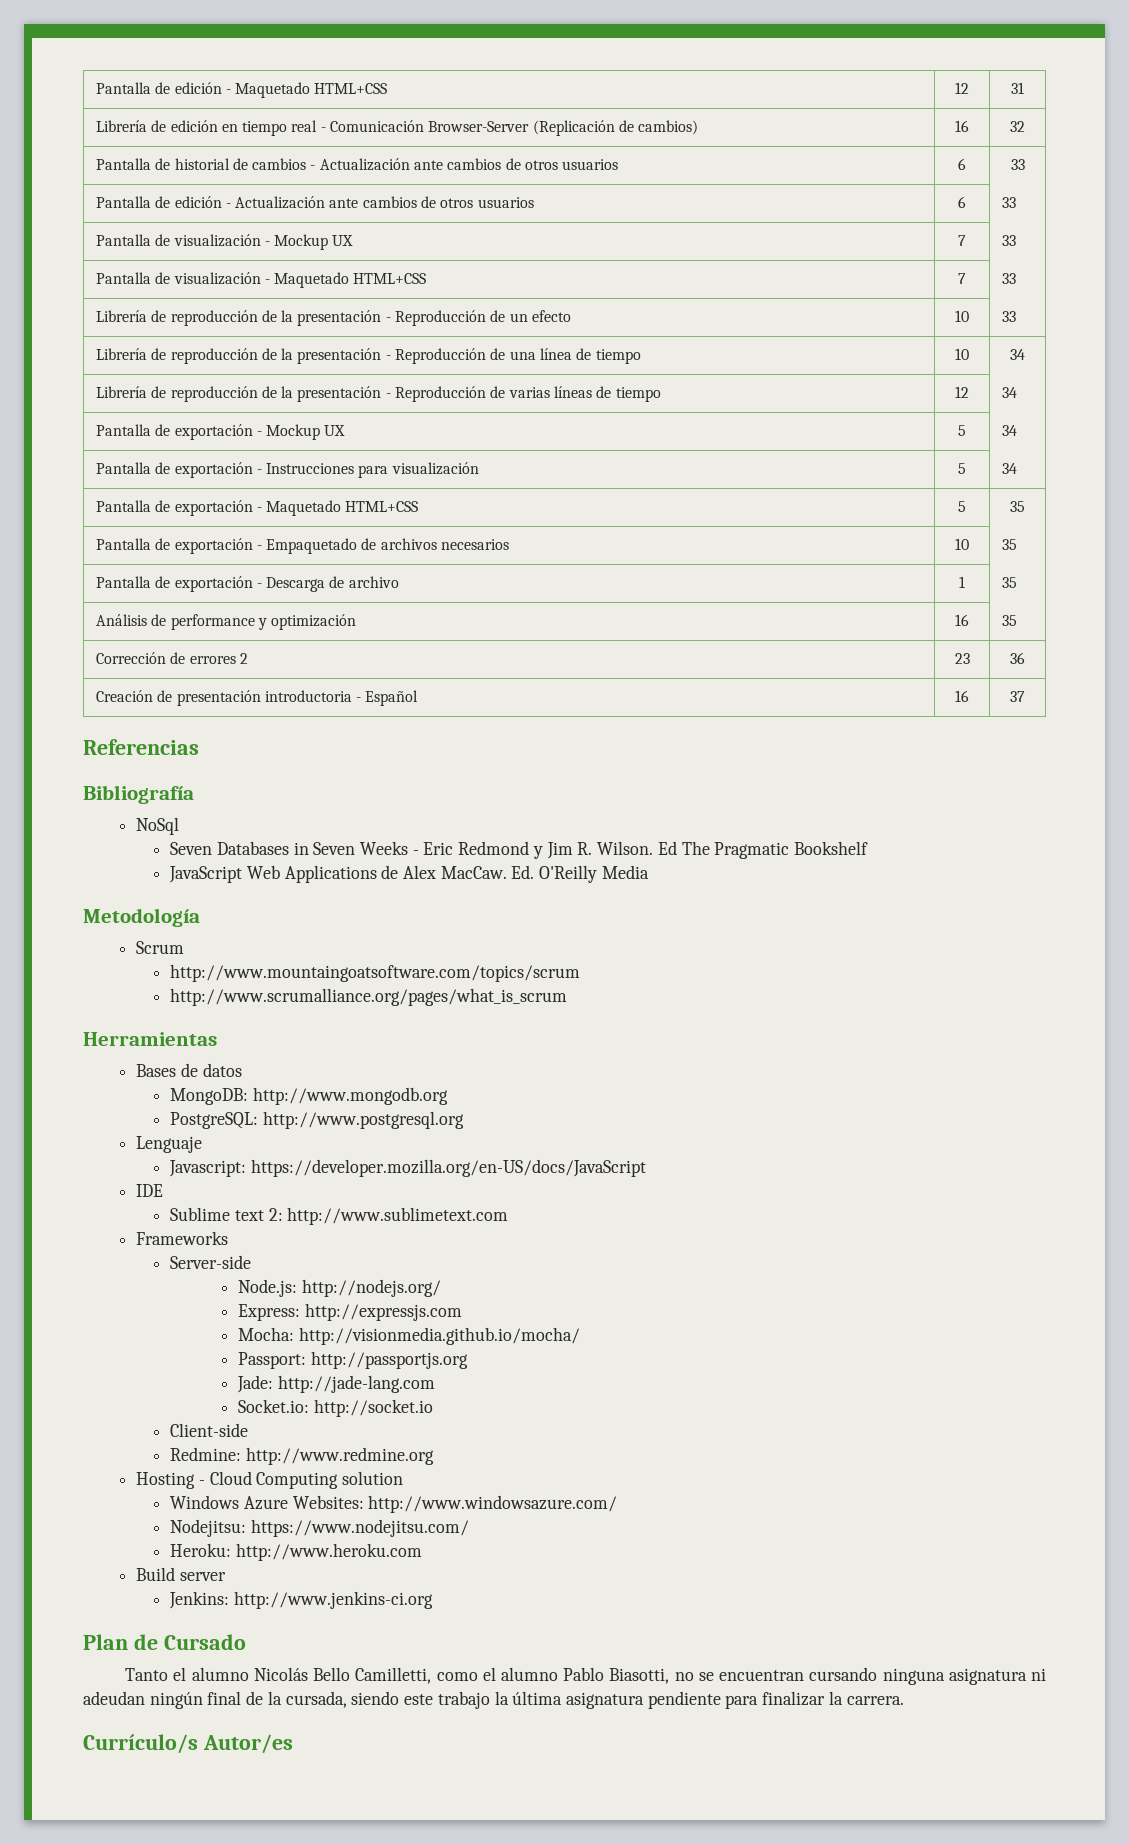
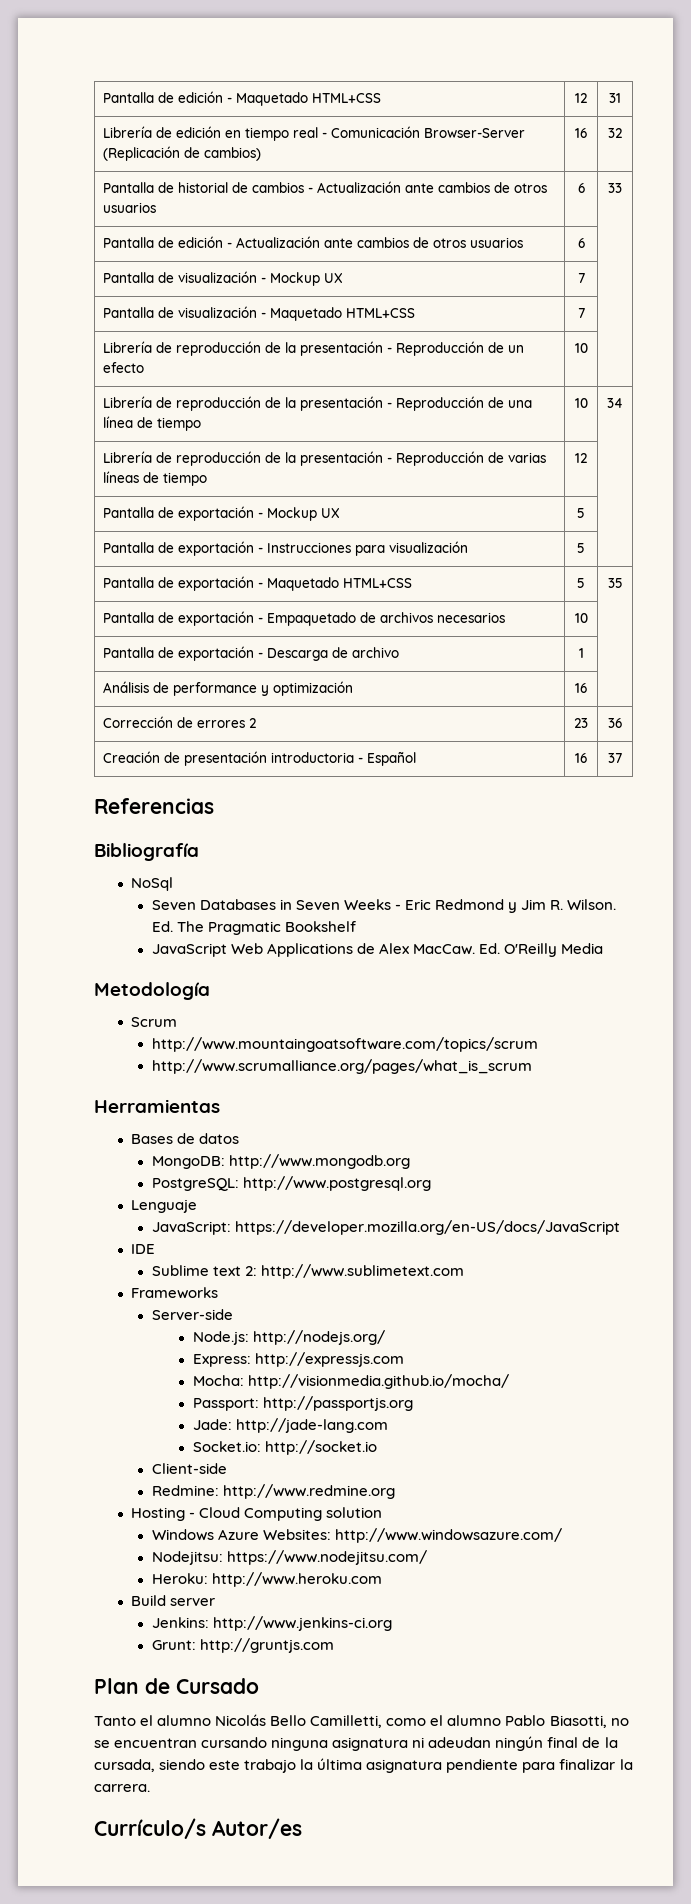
[1001,197,1016,208] 33 -> (585, 243) none
[1001,235,1016,246] 33 -> (585, 278) none
[1001,273,1016,284] 33 -> (585, 313) none
[1001,311,1016,322] 33 -> (588, 348) none
[1001,387,1017,398] 34 -> (587, 458) none
[1001,425,1017,436] 34 -> (585, 513) none
[1001,463,1017,474] 34 -> (585, 548) none
[1001,539,1017,550] 35 -> (588, 618) none
[1001,577,1017,588] 35 -> (584, 653) none
[1001,615,1017,626] 35 -> (587, 688) none
[657,841,677,855] Ed -> [151,921,173,932] Ed.
[169,1160,247,1177] Javascript: -> [151,1221,231,1235] JavaScript:
(433, 1600) none -> [151,1638,334,1653] // Grunt: http://gruntjs.com

